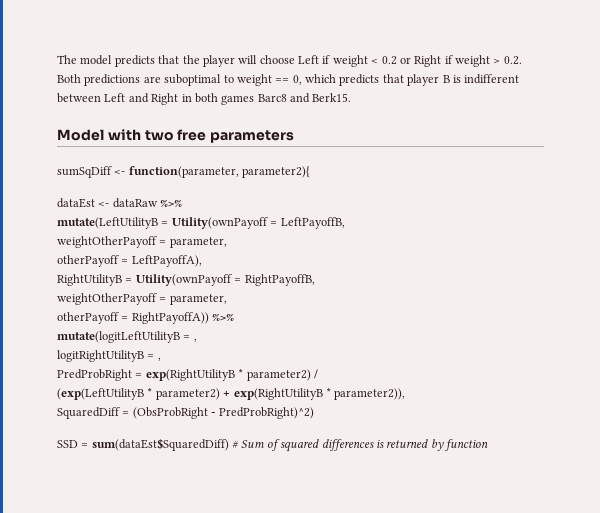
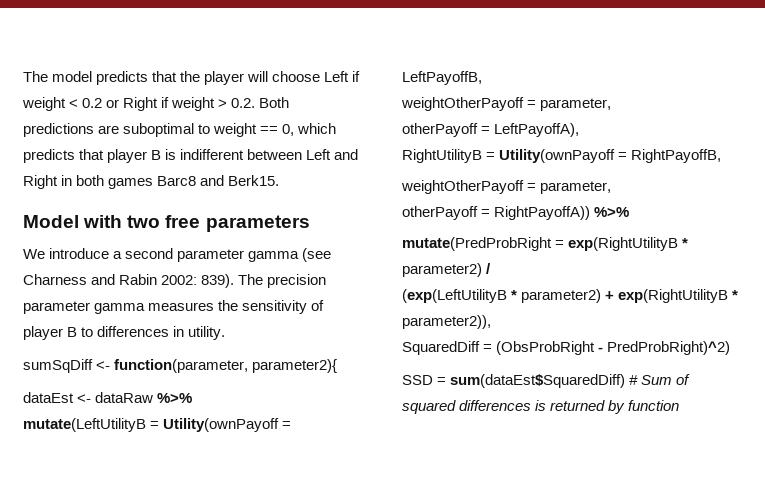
(295, 136) none -> [23,248,332,262] [23,274,327,288] [23,300,325,314] [23,326,226,340] // We introduce a second parameter gamma (see Charness and Rabin 2002: 839). The precision parameter gamma measures the sensitivity of player B to differences in utility.
[57,331,197,343] [57,350,161,362] [57,369,132,381] mutate(logitLeftUtilityB = , // logitRightUtilityB = , // PredProbRight -> [402,237,552,251] mutate(PredProbRight

